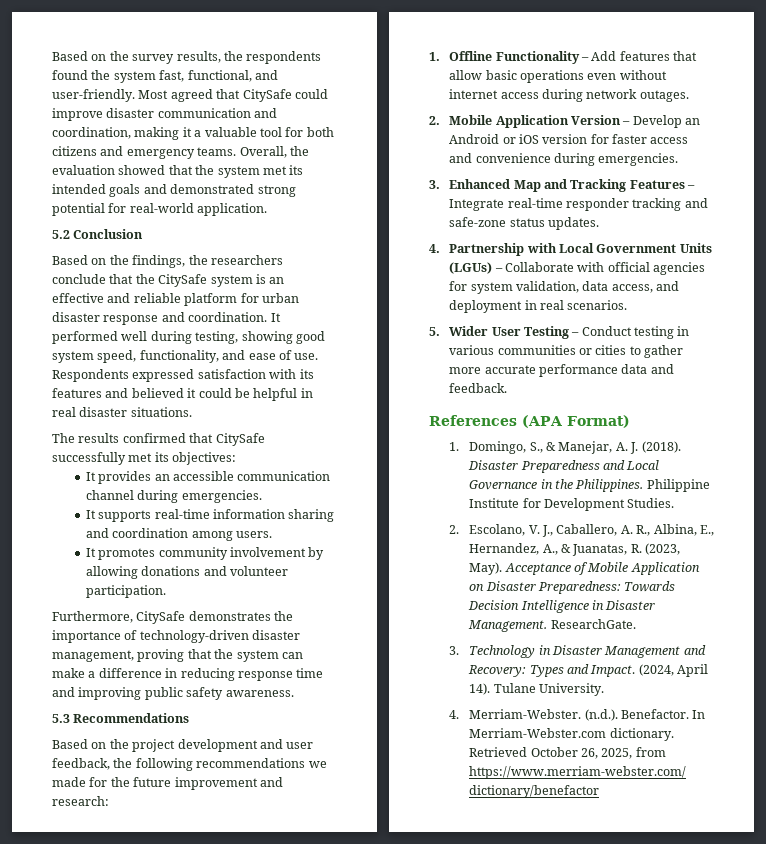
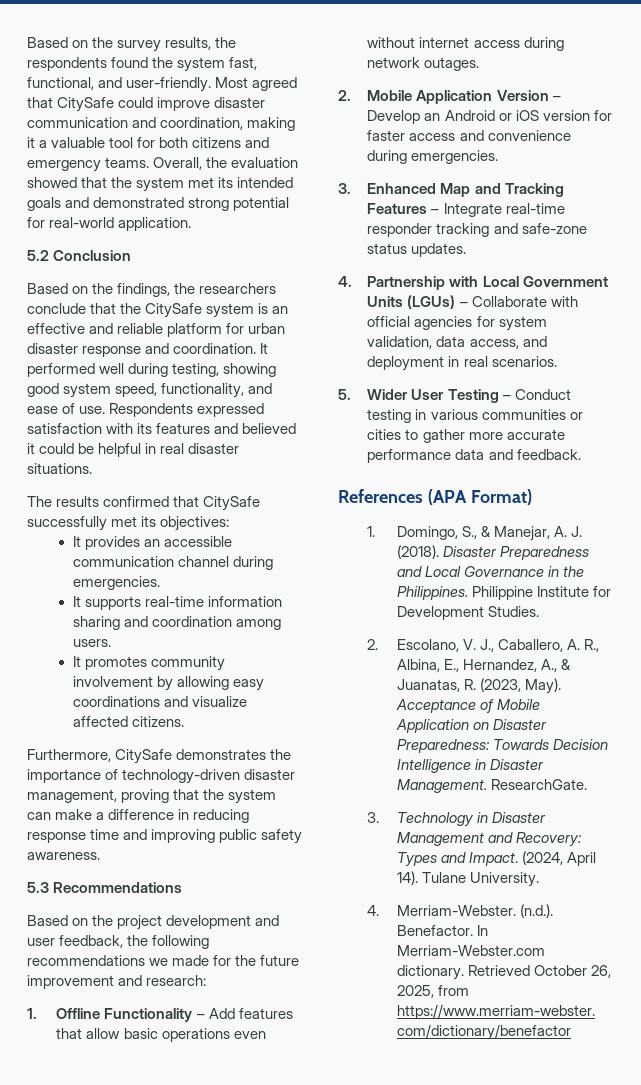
[141,566,289,576] [85,585,166,598] donations and volunteer participation. -> [233,679,265,691] [72,696,248,707] [72,716,184,727] easy coordinations and visualize affected citizens.

